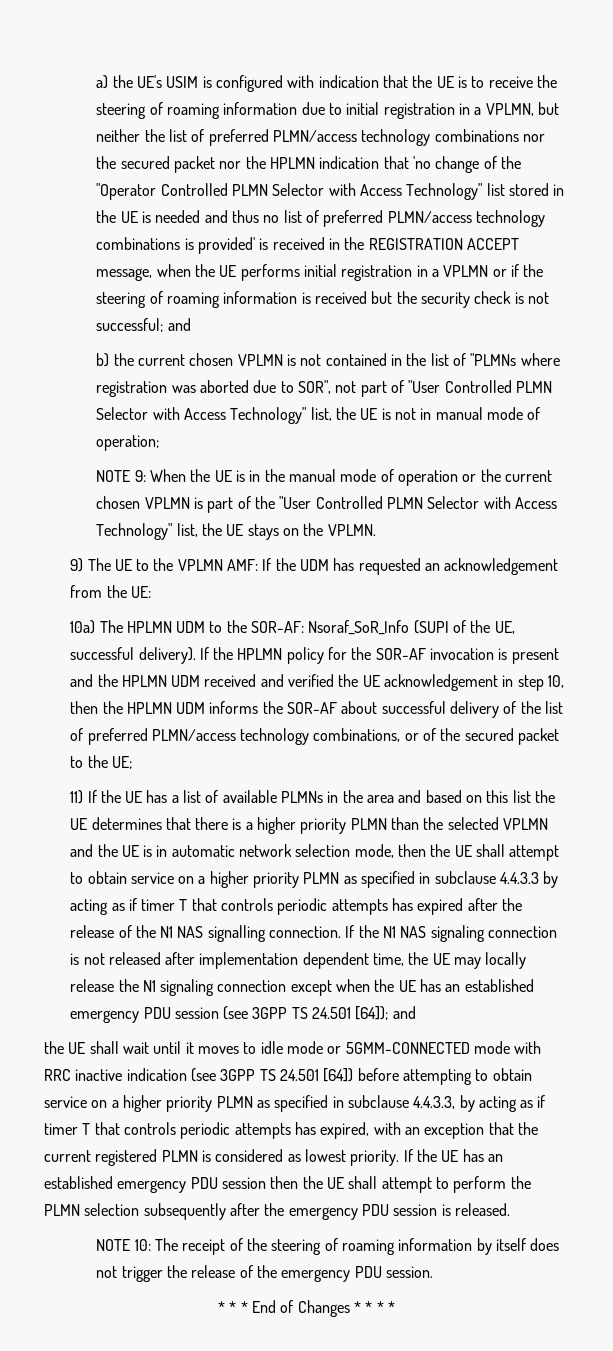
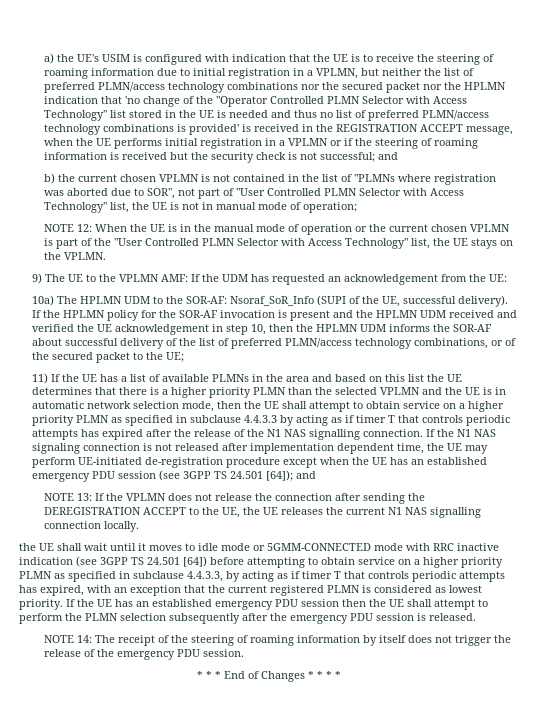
[134,470,146,482] 9: -> [77,224,93,232] 12:
[485,952,527,969] [70,979,287,996] locally release the N1 signaling connection -> [31,457,280,468] perform UE-initiated de-registration procedure
(416, 1012) none -> [44,493,426,504] [44,507,482,518] [44,521,140,532] // NOTE 13: If the VPLMN does not release the connection after sending the DEREGISTRATION ACCEPT to the UE, the UE releases the current N1 NAS signalling connection locally.
[134,1239,151,1251] 10: -> [77,635,93,643] 14:

